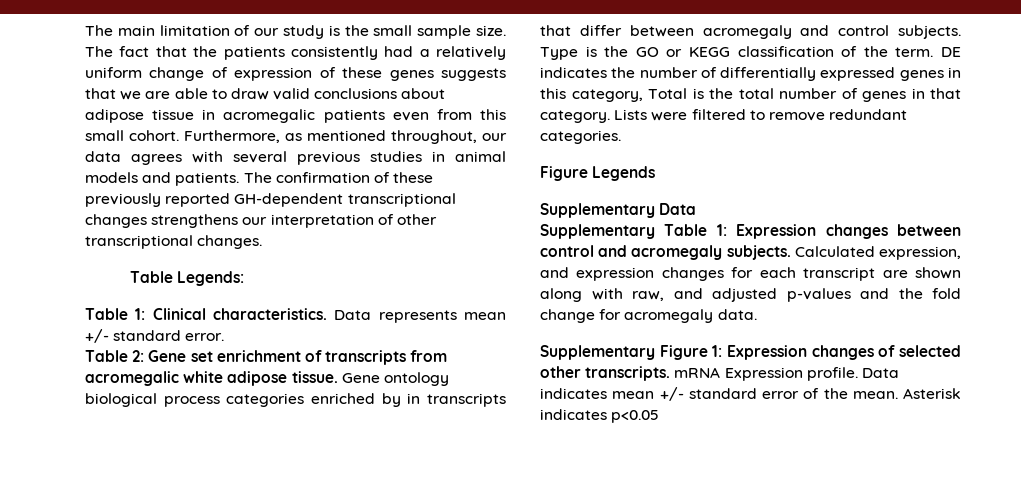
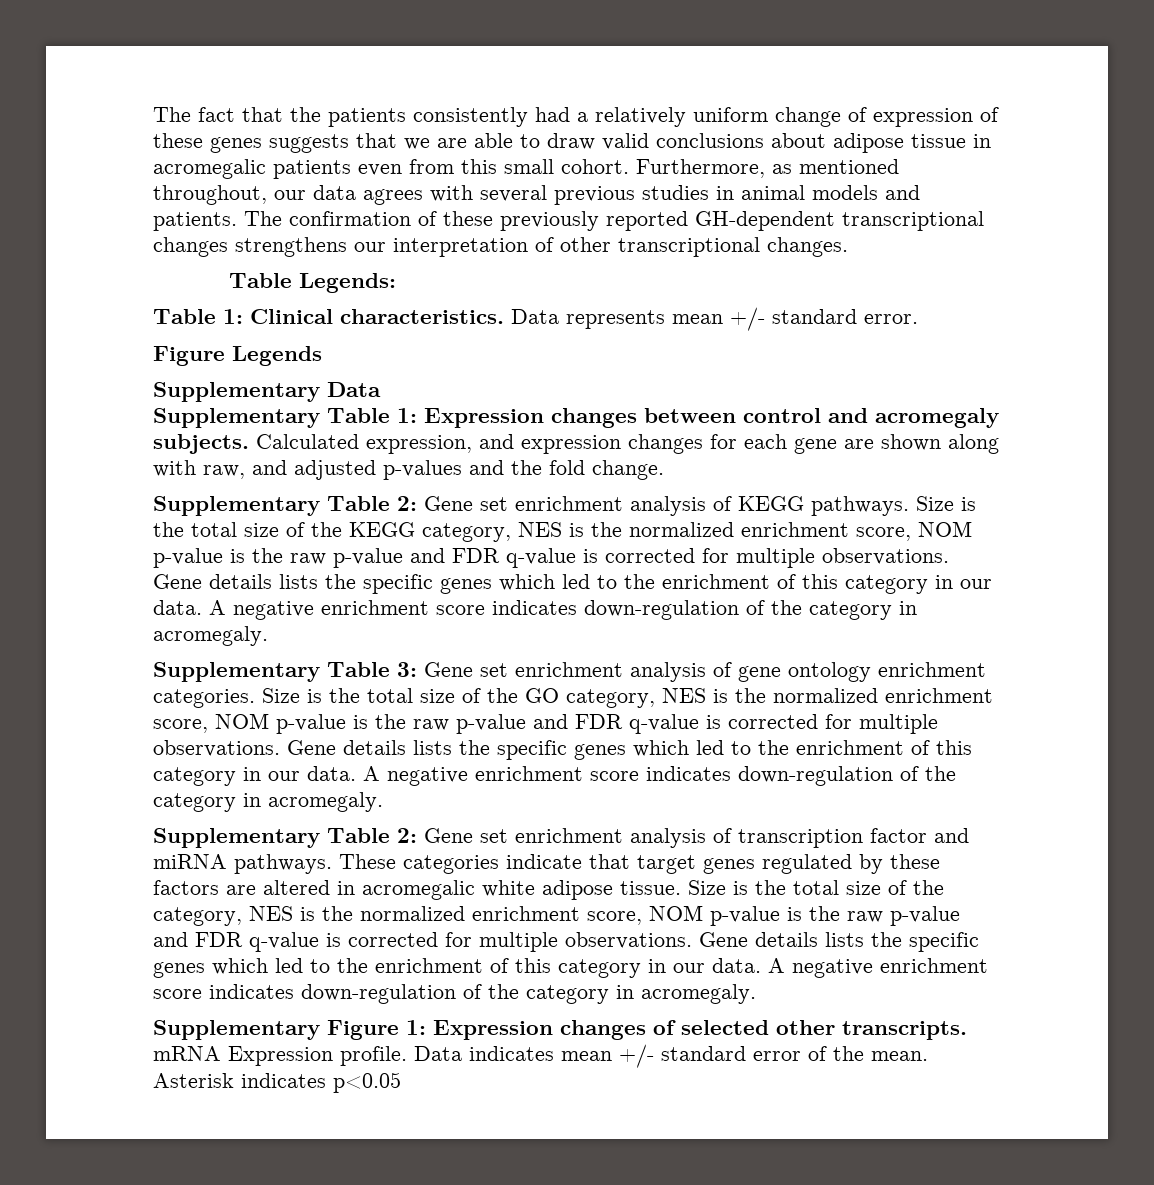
[85,25,507,39] [85,46,113,57] The main limitation of our study is the small sample size. The -> [153,107,191,122] The
[85,350,448,365] [85,371,449,386] [85,393,507,407] [540,25,961,39] [540,46,961,60] [540,67,961,81] [540,88,961,102] [540,109,908,123] [540,130,621,144] // Table 2: Gene set enrichment of transcripts from acromegalic white adipose tissue. Gene ontology biological process categories enriched by in transcripts that differ between acromegaly and control subjects. Type is the GO or KEGG classification of the term. DE indicates the number of differentially expressed genes in this category, Total is the total number of genes in that category. Lists were filtered to remove redundant categories. -> (918, 319) none
[803,267,876,281] transcript -> [794,438,837,454] gene
[540,309,757,323] change for acromegaly data. -> [592,460,664,480] [153,496,976,516] [153,521,972,542] [153,548,949,568] [153,574,992,594] [153,600,917,620] [153,626,268,646] [153,662,986,682] [153,688,993,708] [153,713,938,734] [153,740,972,760] [153,766,956,786] [153,792,383,812] [153,828,969,848] [153,854,940,874] [153,880,944,900] [153,905,960,926] [153,932,979,952] [153,958,988,978] [153,984,756,1004] change. // Supplementary Table 2: Gene set enrichment analysis of KEGG pathways. Size is the total size of the KEGG category, NES is the normalized enrichment score, NOM p-value is the raw p-value and FDR q-value is corrected for multiple observations. Gene details lists the specific genes which led to the enrichment of this category in our data. A negative enrichment score indicates down-regulation of the category in acromegaly. // Supplementary Table 3: Gene set enrichment analysis of gene ontology enrichment categories. Size is the total size of the GO category, NES is the normalized enrichment score, NOM p-value is the raw p-value and FDR q-value is corrected for multiple observations. Gene details lists the specific genes which led to the enrichment of this category in our data. A negative enrichment score indicates down-regulation of the category in acromegaly. // Supplementary Table 2: Gene set enrichment analysis of transcription factor and miRNA pathways. These categories indicate that target genes regulated by these factors are altered in acromegalic white adipose tissue. Size is the total size of the category, NES is the normalized enrichment score, NOM p-value is the raw p-value and FDR q-value is corrected for multiple observations. Gene details lists the specific genes which led to the enrichment of this category in our data. A negative enrichment score indicates down-regulation of the category in acromegaly.

